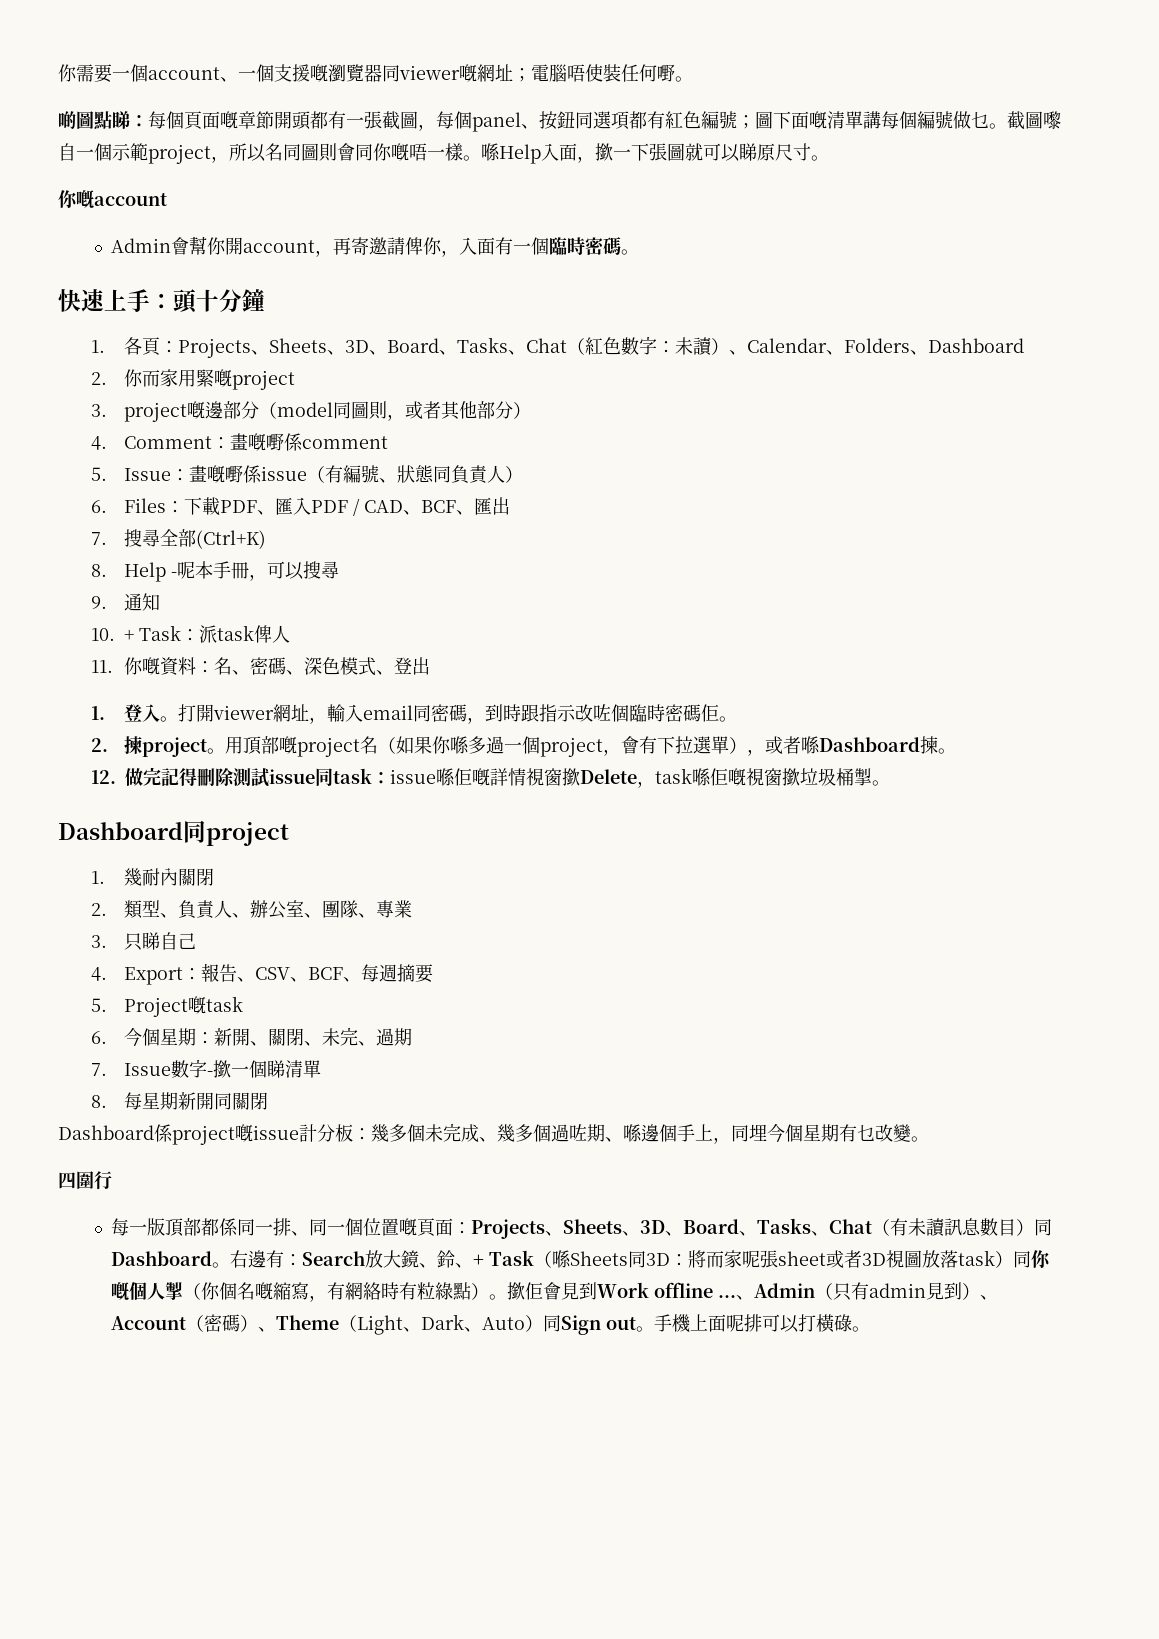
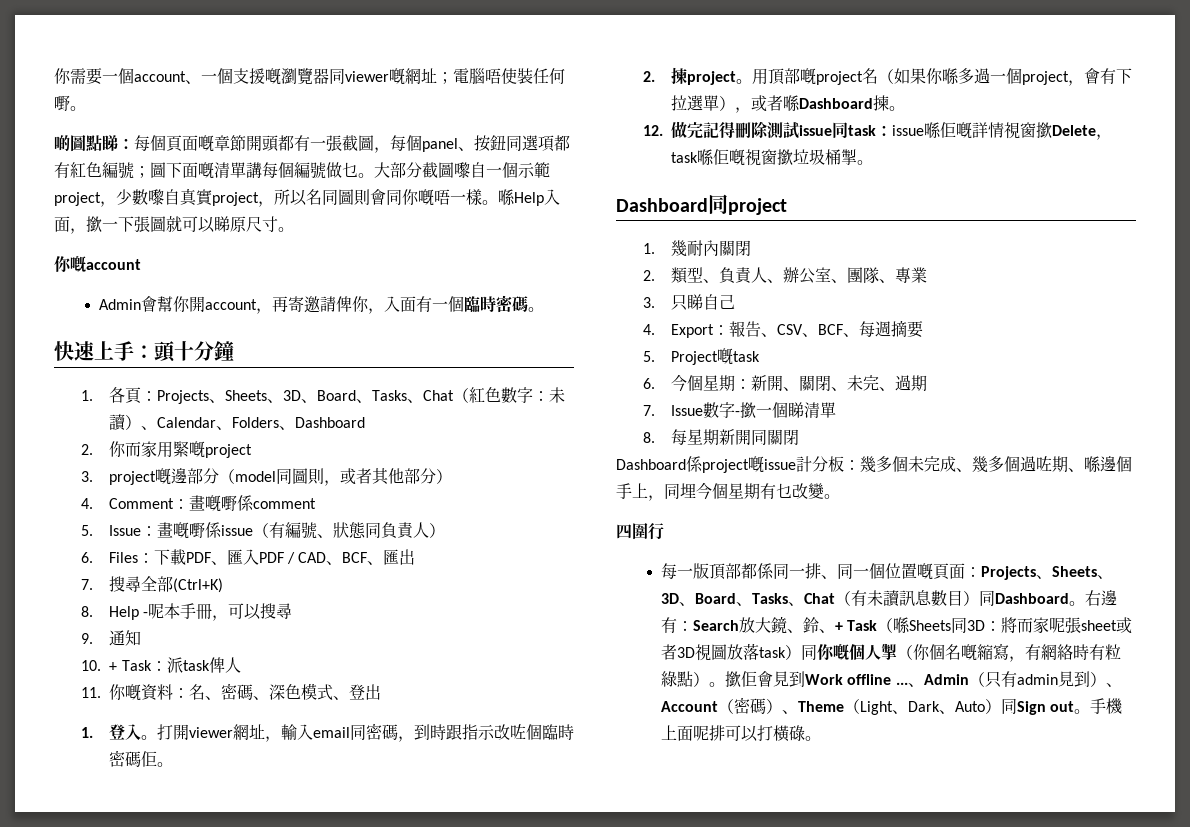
(1007, 126) none -> [374,162,422,178] 大部分
(229, 159) none -> [116,188,274,207] 少數嚟自真實project，

